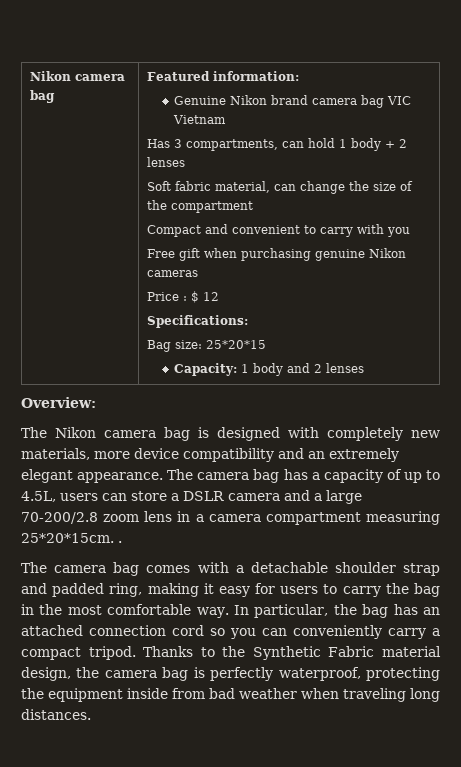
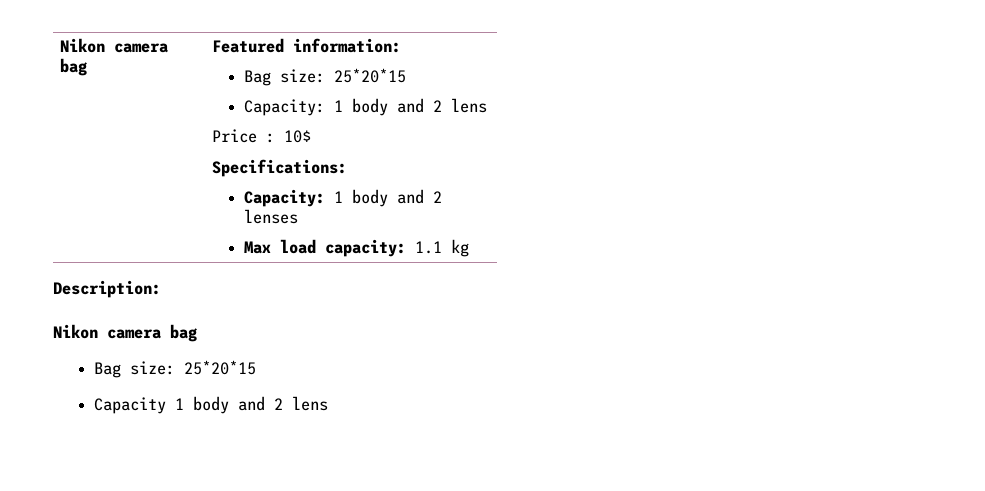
[173,95,411,108] [172,115,226,124] [146,138,407,151] [146,157,185,167] [146,181,413,194] [146,200,253,213] [146,224,410,237] [146,248,406,261] [146,270,198,277] [146,291,219,303] [146,315,248,328] [146,340,266,352] Genuine Nikon brand camera bag VIC Vietnam // Has 3 compartments, can hold 1 body + 2 lenses // Soft fabric material, can change the size of the compartment // Compact and convenient to carry with you // Free gift when purchasing genuine Nikon cameras // Price : $ 12 // Specifications: // Bag size: 25*20*15 -> [243,68,406,86] [243,98,487,116] [211,129,311,143] [211,159,347,177] Bag size: 25*20*15 // Capacity: 1 body and 2 lens // Price : 10$ // Specifications:
[21,397,96,408] [21,427,440,441] [21,448,399,462] [21,469,441,483] [21,490,362,504] [21,511,440,525] [21,533,122,543] [21,562,440,576] [21,583,441,597] [21,604,440,618] [21,625,440,639] [21,646,441,660] [21,667,440,681] [21,688,440,702] [21,709,91,720] // Overview: // The Nikon camera bag is designed with completely new materials, more device compatibility and an extremely elegant appearance. The camera bag has a capacity of up to 4.5L, users can store a DSLR camera and a large 70-200/2.8 zoom lens in a camera compartment measuring 25*20*15cm. . // The camera bag comes with a detachable shoulder strap and padded ring, making it easy for users to carry the bag in the most comfortable way. In particular, the bag has an attached connection cord so you can conveniently carry a compact tripod. Thanks to the Synthetic Fabric material design, the camera bag is perfectly waterproof, protecting the equipment inside from bad weather when traveling long distances. -> [243,239,469,257] [53,280,161,298] [53,324,197,342] [94,360,257,378] [94,396,329,414] // Max load capacity: 1.1 kg // Description: // Nikon camera bag // Bag size: 25*20*15 // Capacity 1 body and 2 lens

